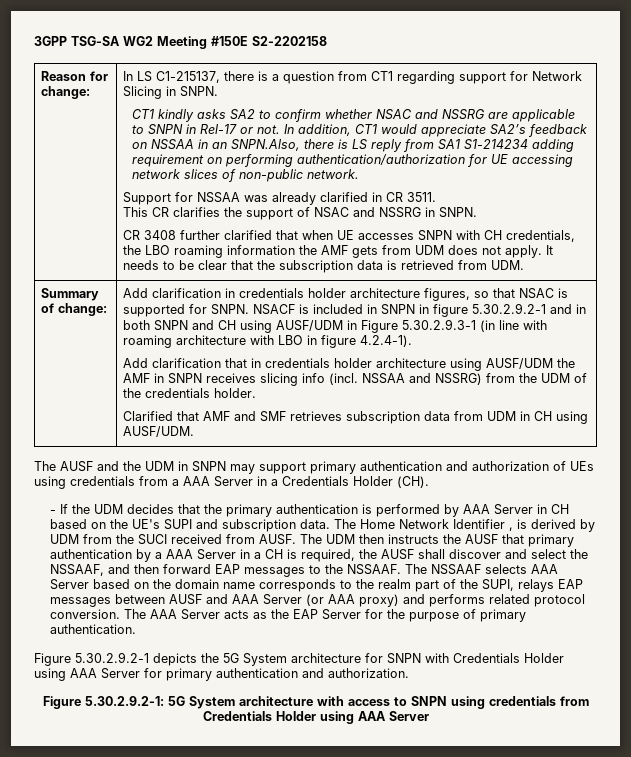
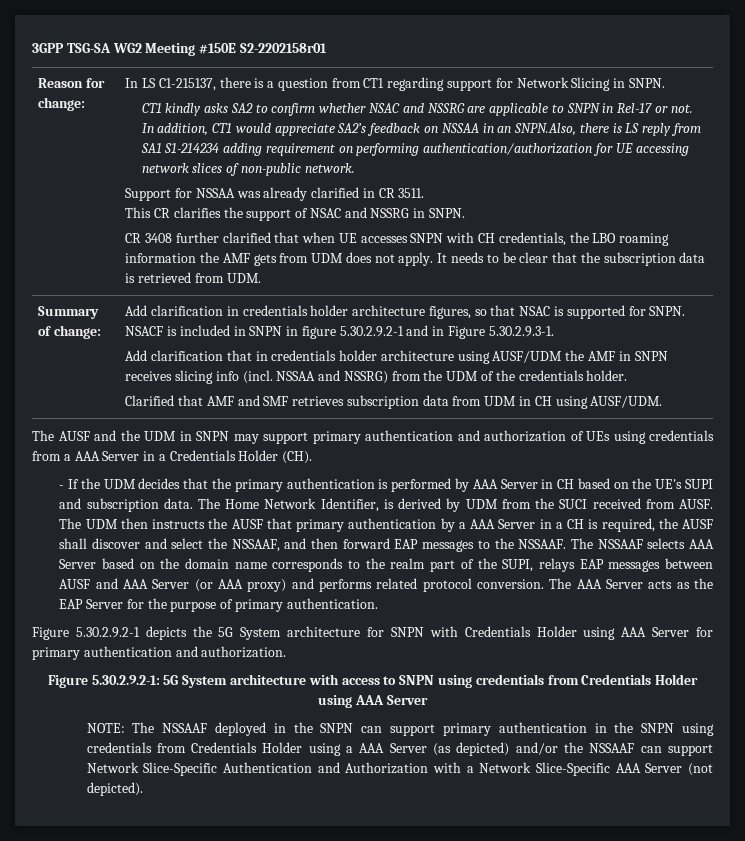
[252,36,327,46] S2-2202158 -> [239,43,327,53] S2-2202158r01
[122,319,547,333] [122,335,412,348] both SNPN and CH using AUSF/UDM in Figure 5.30.2.9.3-1 (in line with roaming architecture with LBO in figure 4.2.4-1). -> [447,326,554,339] Figure 5.30.2.9.3-1.
[452,519,513,531] Identifier , -> [320,498,379,512] Identifier,
(429, 716) none -> [86,722,715,736] [86,742,714,756] [86,762,714,776] [86,782,143,796] // NOTE: The NSSAAF deployed in the SNPN can support primary authentication in the SNPN using credentials from Credentials Holder using a AAA Server (as depicted) and/or the NSSAAF can support Network Slice-Specific Authentication and Authorization with a Network Slice-Specific AAA Server (not depicted).

